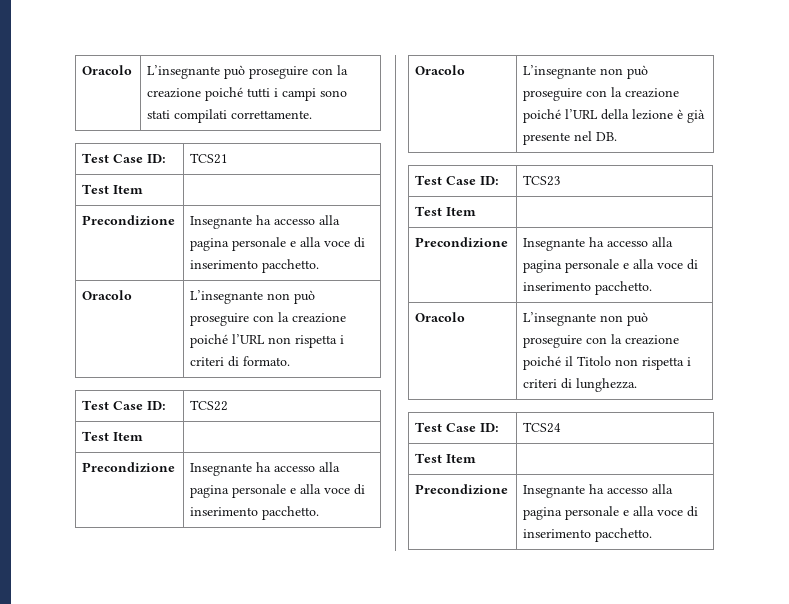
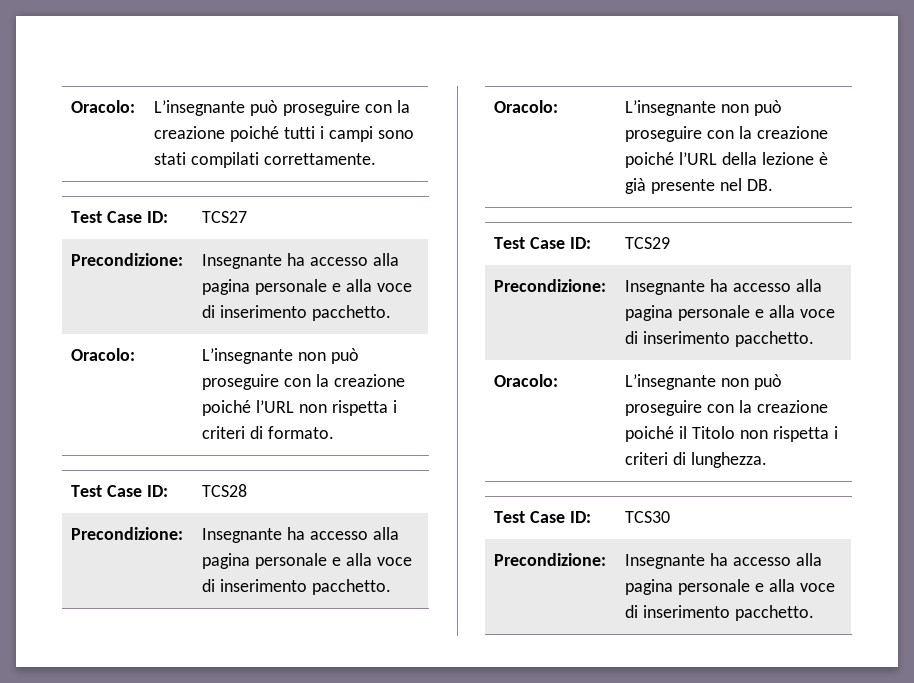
[82,65,133,75] Oracolo -> [71,100,136,113] Oracolo:
[190,153,229,164] [82,184,144,194] [82,215,176,226] TCS21 // Test Item | // Precondizione -> [202,211,248,223] [71,253,184,266] TCS27 // Precondizione:
[82,290,133,300] Oracolo -> [71,348,136,361] Oracolo:
[190,400,229,411] [82,431,144,441] [82,462,176,473] TCS22 // Test Item | // Precondizione -> [202,484,248,497] [71,527,184,540] TCS28 // Precondizione:
[415,65,466,75] Oracolo -> [494,100,559,113] Oracolo:
[523,175,562,186] [415,206,477,216] [415,237,509,248] TCS23 // Test Item | // Precondizione -> [625,237,671,249] [494,279,607,292] TCS29 // Precondizione:
[415,312,466,322] Oracolo -> [494,374,559,387] Oracolo:
[523,422,562,433] [415,453,477,463] [415,484,509,495] TCS24 // Test Item | // Precondizione -> [625,511,671,523] [494,553,607,566] TCS30 // Precondizione:

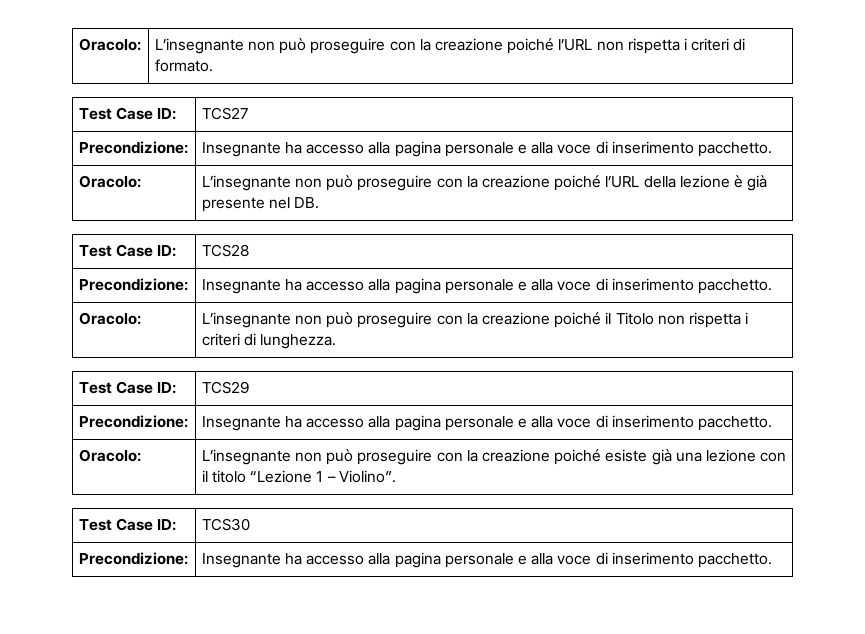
[71,100,136,113] [154,100,410,116] [154,126,414,142] [154,152,377,168] [71,211,169,223] [202,211,248,223] [71,253,184,266] [202,253,399,269] [202,279,412,295] [202,305,392,321] [71,348,136,361] Oracolo: | L’insegnante può proseguire con la creazione poiché tutti i campi sono stati compilati correttamente. // Test Case ID: | TCS27 // Precondizione: | Insegnante ha accesso alla pagina personale e alla voce di inserimento pacchetto. // Oracolo: -> [78,38,141,51] Oracolo:
[202,484,248,497] TCS28 -> [201,107,249,120] TCS27
[625,237,671,249] TCS29 -> [201,244,249,257] TCS28
(768, 460) none -> [78,381,177,394] [201,381,250,394] [78,415,188,428] [201,415,772,431] [78,449,141,462] [201,449,787,465] [201,470,396,483] // Test Case ID: | TCS29 // Precondizione: | Insegnante ha accesso alla pagina personale e alla voce di inserimento pacchetto. // Oracolo: | L’insegnante non può proseguire con la creazione poiché esiste già una lezione con il titolo “Lezione 1 – Violino”.

